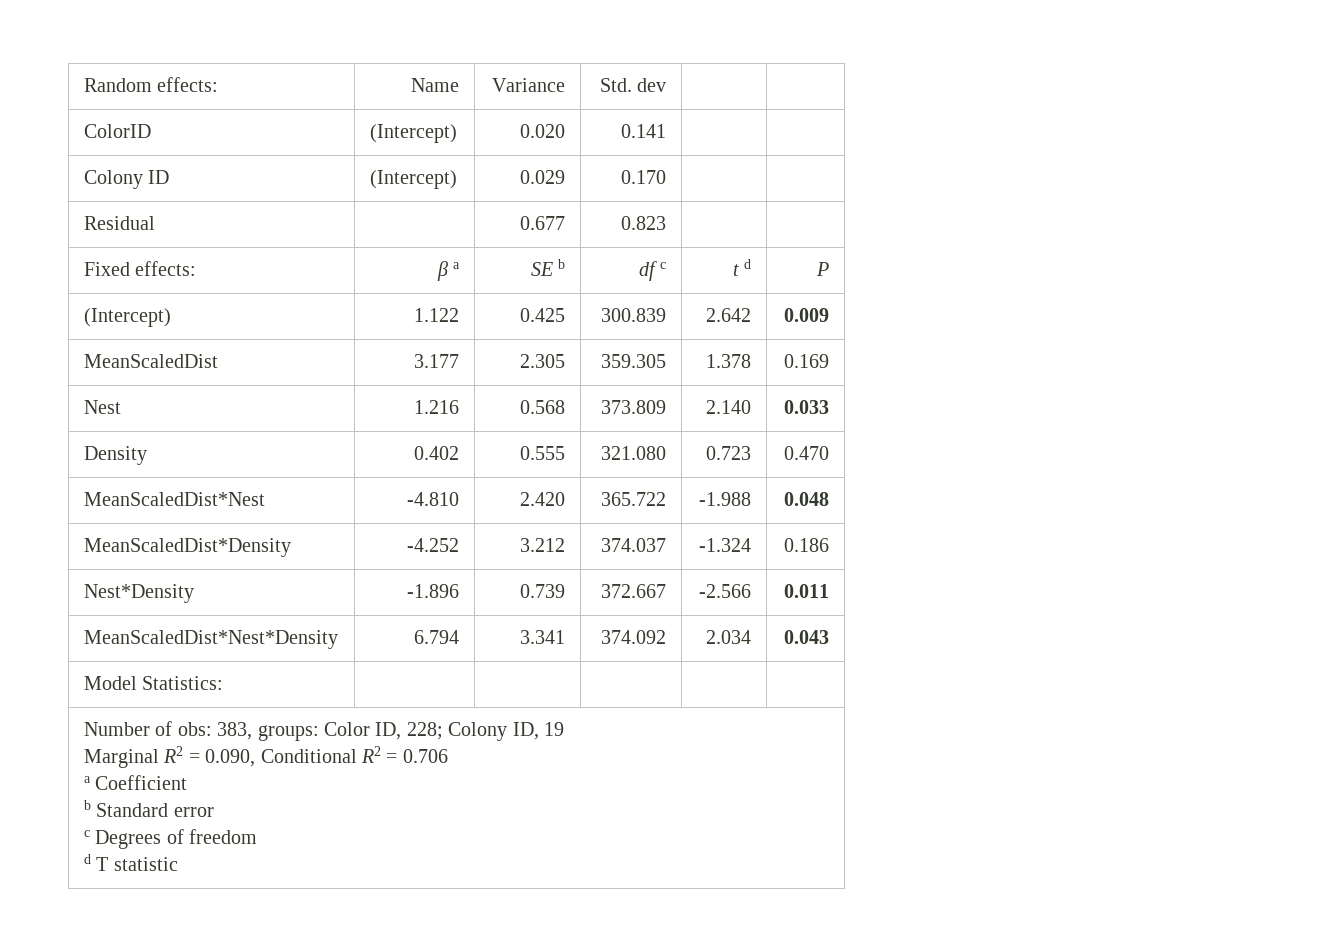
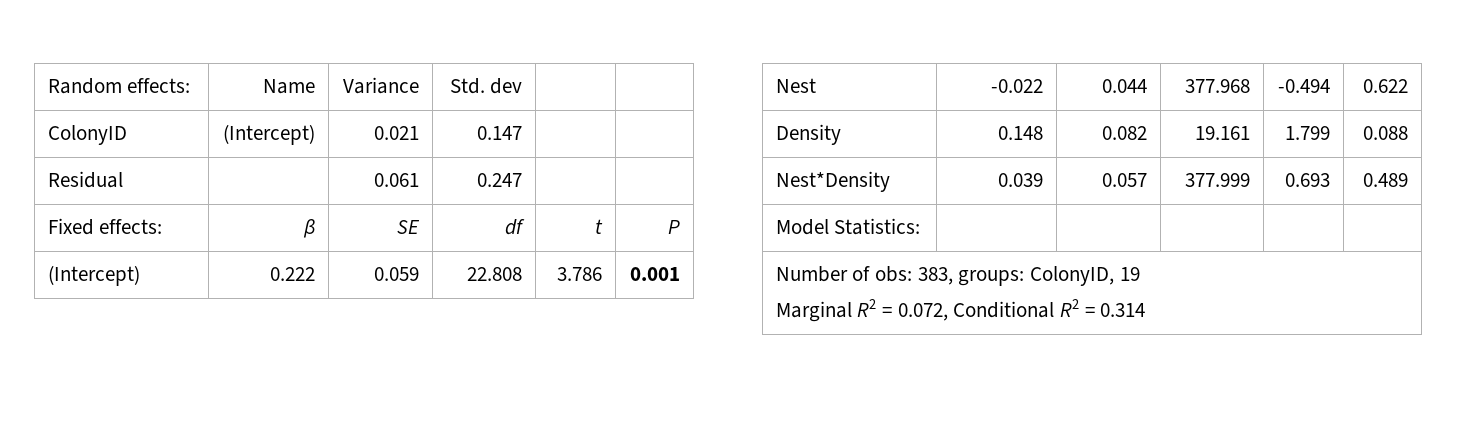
[83,124,151,138] [369,124,457,143] [520,124,566,138] [621,124,667,138] [83,170,170,189] [369,170,457,189] [520,170,566,184] [621,170,667,184] ColorID | (Intercept) | 0.020 | 0.141 | | // Colony ID | (Intercept) | 0.029 | 0.170 -> [47,125,127,145] [223,124,316,145] [374,126,420,140] [477,126,523,140] ColonyID | (Intercept) | 0.021 | 0.147
[520,216,566,230] [621,216,667,230] 0.677 | 0.823 -> [374,173,420,187] [477,173,523,187] 0.061 | 0.247
[453,262,461,269] a -> (316, 228) none
[558,259,566,269] b -> (421, 227) none
[660,262,667,269] c -> (526, 227) none
[744,259,752,269] d -> (604, 226) none
[414,308,460,322] [520,308,566,322] [601,308,667,322] [706,308,752,322] [784,308,830,322] [83,354,218,368] [414,354,460,368] [520,354,566,368] [601,354,667,368] [706,354,752,368] [784,354,830,368] [83,400,121,414] [414,400,460,414] [520,400,566,414] [601,400,667,414] [706,400,752,414] [784,400,830,414] [83,446,147,465] [414,446,460,460] [520,446,566,460] [601,446,667,460] [706,446,752,460] [784,446,830,460] [83,492,265,506] [407,492,460,506] [520,492,566,506] [601,492,667,506] [699,492,752,506] [784,492,830,506] [83,538,291,557] [407,538,460,552] [520,538,566,552] [601,538,667,552] [699,538,752,552] [784,538,830,552] [83,584,194,603] [407,584,460,598] [520,584,566,598] [601,584,667,598] [699,584,752,598] [784,584,830,598] [83,630,338,649] [414,630,460,644] [520,630,566,644] [601,630,667,644] [706,630,752,644] [784,630,830,644] 1.122 | 0.425 | 300.839 | 2.642 | 0.009 // MeanScaledDist | 3.177 | 2.305 | 359.305 | 1.378 | 0.169 // Nest | 1.216 | 0.568 | 373.809 | 2.140 | 0.033 // Density | 0.402 | 0.555 | 321.080 | 0.723 | 0.470 // MeanScaledDist*Nest | -4.810 | 2.420 | 365.722 | -1.988 | 0.048 // MeanScaledDist*Density | -4.252 | 3.212 | 374.037 | -1.324 | 0.186 // Nest*Density | -1.896 | 0.739 | 372.667 | -2.566 | 0.011 // MeanScaledDist*Nest*Density | 6.794 | 3.341 | 374.092 | 2.034 | 0.043 -> [270,267,316,281] [374,267,420,281] [467,267,523,281] [557,267,603,281] [630,267,681,281] [775,78,816,93] [991,79,1044,93] [1102,79,1148,93] [1185,79,1251,93] [1278,79,1331,93] [1363,79,1409,93] [775,124,841,145] [998,126,1044,140] [1102,126,1148,140] [1195,126,1251,140] [1285,126,1331,140] [1363,126,1409,140] [775,171,890,192] [998,173,1044,187] [1102,173,1148,187] [1185,173,1251,187] [1285,173,1331,187] [1363,173,1409,187] 0.222 | 0.059 | 22.808 | 3.786 | 0.001 // Nest | -0.022 | 0.044 | 377.968 | -0.494 | 0.622 // Density | 0.148 | 0.082 | 19.161 | 1.799 | 0.088 // Nest*Density | 0.039 | 0.057 | 377.999 | 0.693 | 0.489
[323,722,539,741] Color ID, 228; Colony ID, -> [1029,266,1114,286] ColonyID,
[205,749,256,767] 0.090, -> [897,303,948,321] 0.072,
[402,749,448,763] [83,775,188,790] [83,800,214,817] [83,829,258,849] [83,854,178,871] 0.706 // a Coefficient // b Standard error // c Degrees of freedom // d T statistic -> [1100,303,1146,317] 0.314

